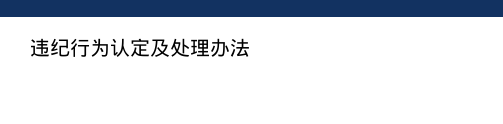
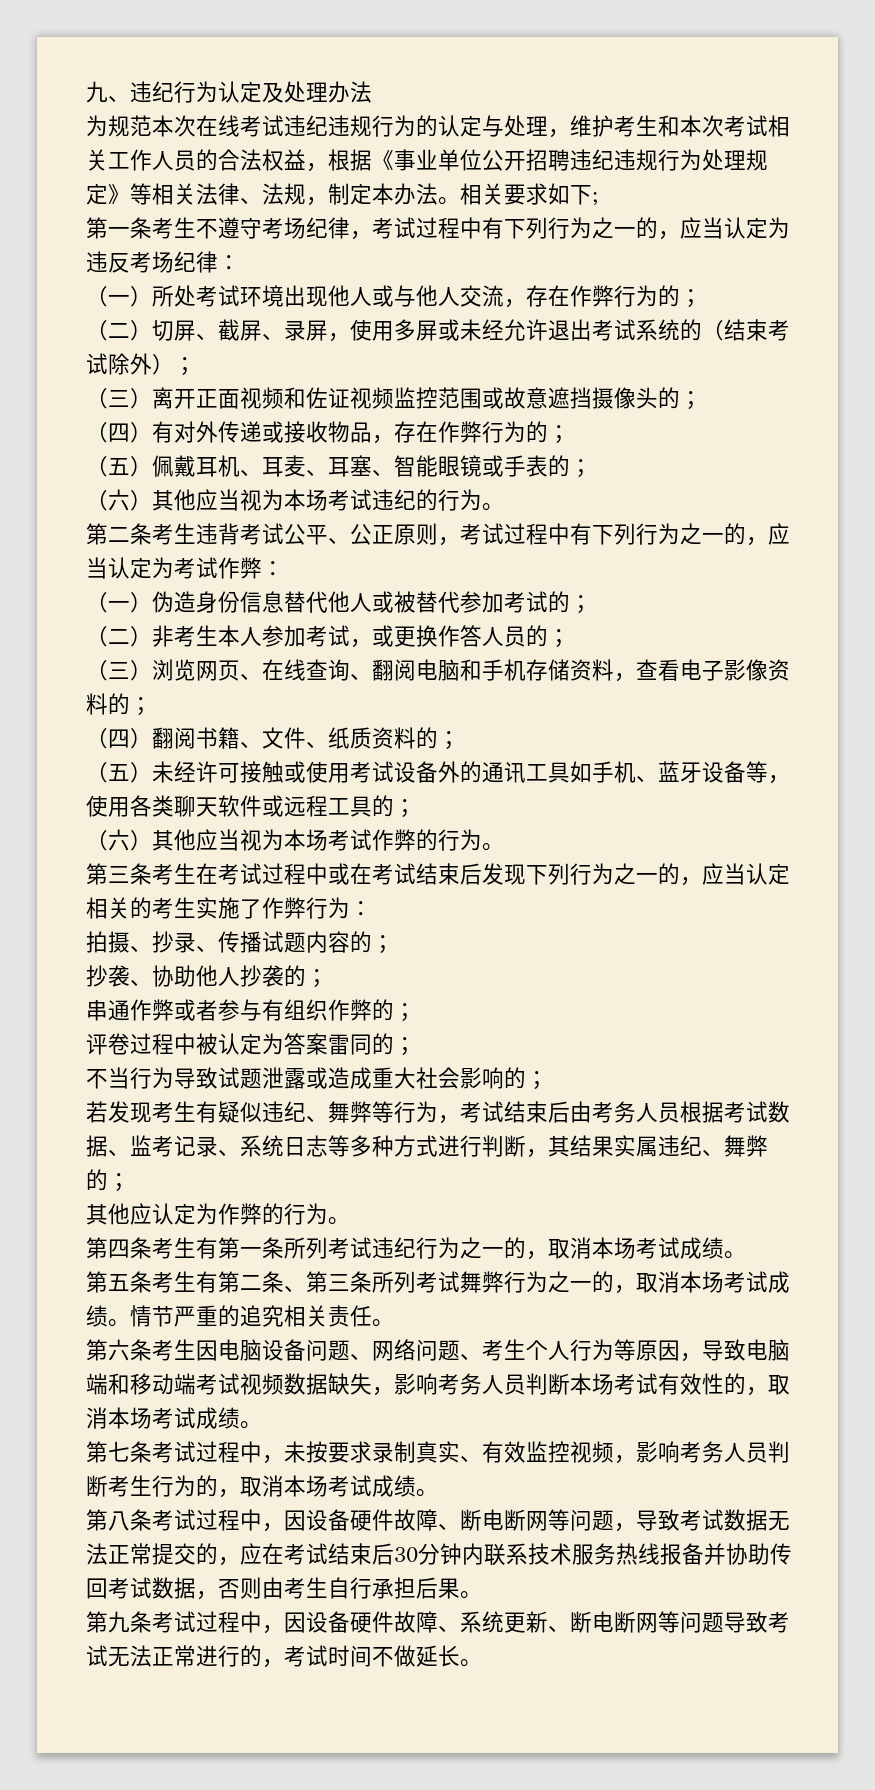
(30, 47) none -> [86,81,130,103] 九、
(250, 47) none -> [86,115,790,138] [86,149,768,172] [86,183,599,206] [86,217,790,240] [86,251,240,273] [86,285,702,308] [86,319,790,342] [86,353,196,376] [86,387,702,410] [86,421,570,444] [86,455,592,478] [86,489,504,511] [86,523,790,546] [86,557,284,579] [86,591,592,614] [86,625,570,648] [86,659,790,682] [86,693,152,716] [86,727,460,750] [86,761,790,784] [86,795,416,818] [86,829,504,851] [86,863,790,886] [86,897,372,919] [86,931,394,954] [86,965,328,988] [86,999,416,1022] [86,1033,416,1056] [86,1067,548,1090] [86,1101,790,1124] [86,1135,768,1158] [86,1169,130,1192] [86,1203,350,1225] [86,1237,746,1260] [86,1271,790,1294] [86,1305,394,1327] [86,1339,790,1362] [86,1373,790,1396] [86,1407,262,1429] [86,1441,790,1464] [86,1475,438,1498] [86,1509,790,1532] [86,1543,792,1566] [86,1577,482,1600] [86,1611,790,1634] [86,1645,482,1668] // 为规范本次在线考试违纪违规行为的认定与处理，维护考生和本次考试相关工作人员的合法权益，根据《事业单位公开招聘违纪违规行为处理规定》等相关法律、法规，制定本办法。相关要求如下; // 第一条考生不遵守考场纪律，考试过程中有下列行为之一的，应当认定为违反考场纪律： // （一）所处考试环境出现他人或与他人交流，存在作弊行为的； // （二）切屏、截屏、录屏，使用多屏或未经允许退出考试系统的（结束考试除外）； // （三）离开正面视频和佐证视频监控范围或故意遮挡摄像头的； // （四）有对外传递或接收物品，存在作弊行为的； // （五）佩戴耳机、耳麦、耳塞、智能眼镜或手表的； // （六）其他应当视为本场考试违纪的行为。 // 第二条考生违背考试公平、公正原则，考试过程中有下列行为之一的，应当认定为考试作弊： // （一）伪造身份信息替代他人或被替代参加考试的； // （二）非考生本人参加考试，或更换作答人员的； // （三）浏览网页、在线查询、翻阅电脑和手机存储资料，查看电子影像资料的； // （四）翻阅书籍、文件、纸质资料的； // （五）未经许可接触或使用考试设备外的通讯工具如手机、蓝牙设备等，使用各类聊天软件或远程工具的； // （六）其他应当视为本场考试作弊的行为。 // 第三条考生在考试过程中或在考试结束后发现下列行为之一的，应当认定相关的考生实施了作弊行为： // 拍摄、抄录、传播试题内容的； // 抄袭、协助他人抄袭的； // 串通作弊或者参与有组织作弊的； // 评卷过程中被认定为答案雷同的； // 不当行为导致试题泄露或造成重大社会影响的； // 若发现考生有疑似违纪、舞弊等行为，考试结束后由考务人员根据考试数据、监考记录、系统日志等多种方式进行判断，其结果实属违纪、舞弊的； // 其他应认定为作弊的行为。 // 第四条考生有第一条所列考试违纪行为之一的，取消本场考试成绩。 // 第五条考生有第二条、第三条所列考试舞弊行为之一的，取消本场考试成绩。情节严重的追究相关责任。 // 第六条考生因电脑设备问题、网络问题、考生个人行为等原因，导致电脑端和移动端考试视频数据缺失，影响考务人员判断本场考试有效性的，取消本场考试成绩。 // 第七条考试过程中，未按要求录制真实、有效监控视频，影响考务人员判断考生行为的，取消本场考试成绩。 // 第八条考试过程中，因设备硬件故障、断电断网等问题，导致考试数据无法正常提交的，应在考试结束后30分钟内联系技术服务热线报备并协助传回考试数据，否则由考生自行承担后果。 // 第九条考试过程中，因设备硬件故障、系统更新、断电断网等问题导致考试无法正常进行的，考试时间不做延长。

